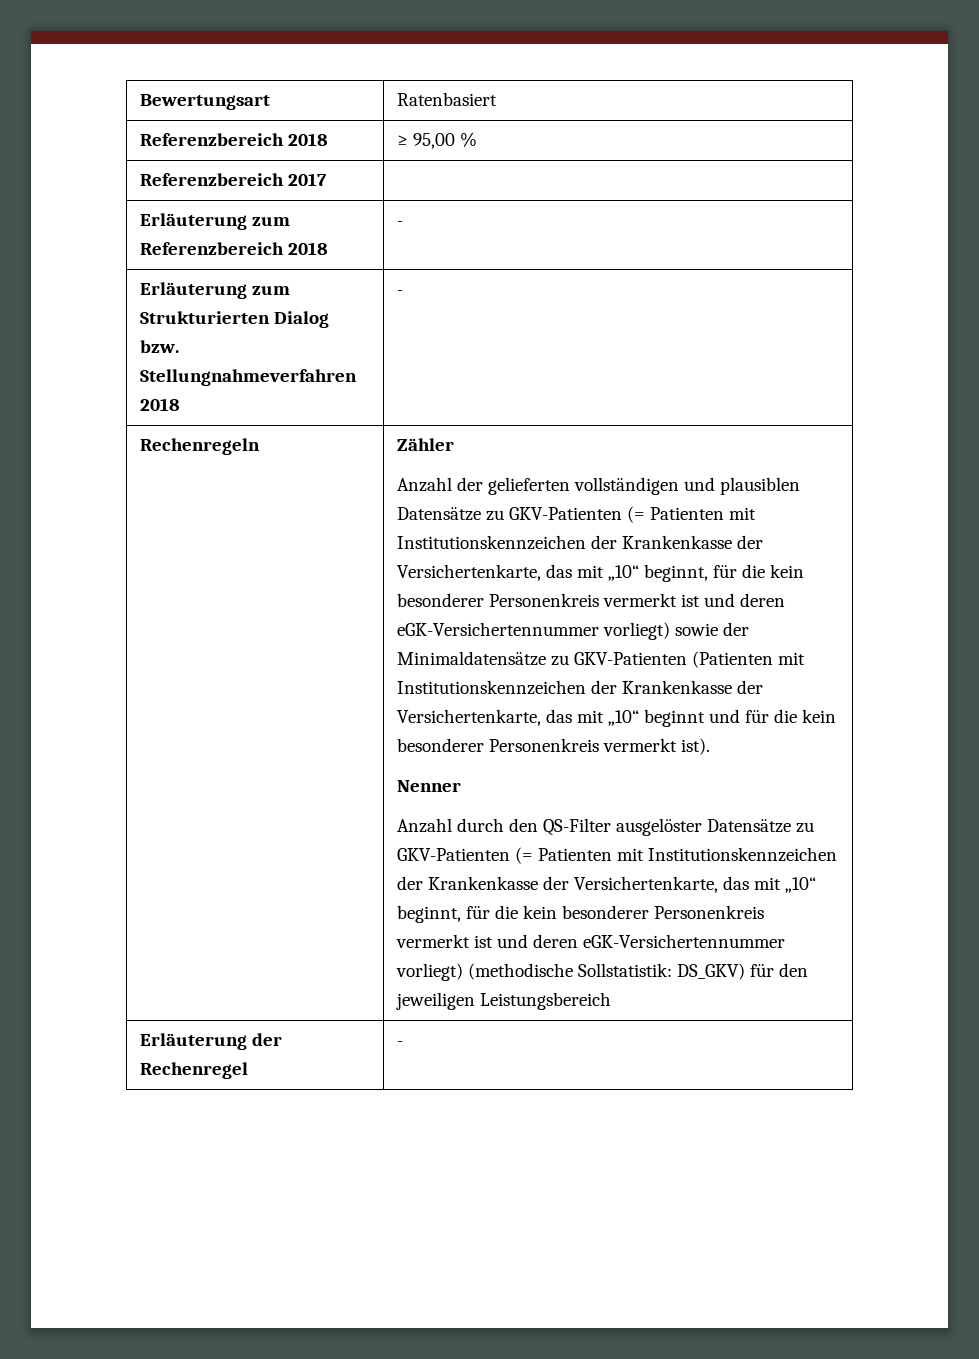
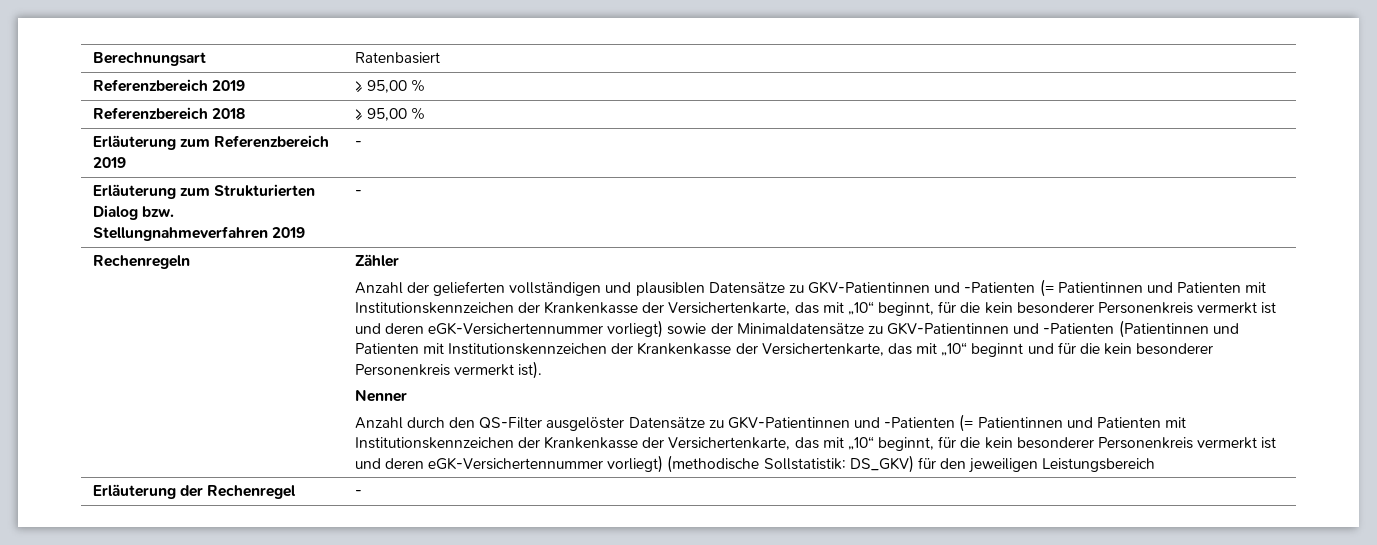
[139,94,270,110] Bewertungsart -> [92,52,206,66] Berechnungsart
(497, 99) none -> [92,79,245,92] [354,79,425,93] // Referenzbereich 2019 | ≥ 95,00 %
[139,173,327,186] // Referenzbereich 2017 | -> (425, 113) none
[287,242,328,255] 2018 -> [92,157,126,168] 2019
[139,398,180,411] 2018 -> [271,227,305,238] 2019
[508,506,645,523] GKV-Patienten (= -> [808,279,1174,297] GKV-Patientinnen und -Patienten (= Patientinnen und
[573,651,773,668] GKV-Patienten (Patienten -> [887,320,1239,338] [354,343,419,354] GKV-Patientinnen und -Patienten (Patientinnen und Patienten
[396,847,533,864] GKV-Patienten (= -> [727,414,1093,432] GKV-Patientinnen und -Patienten (= Patientinnen und

